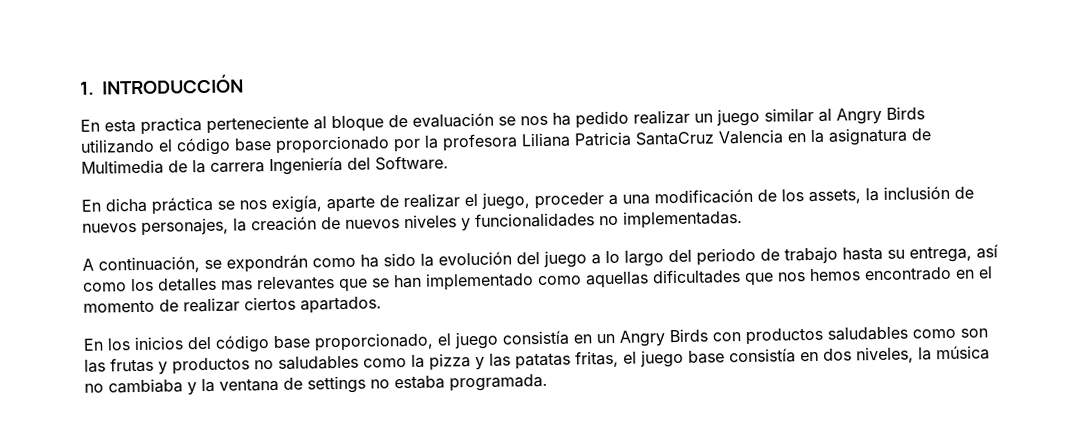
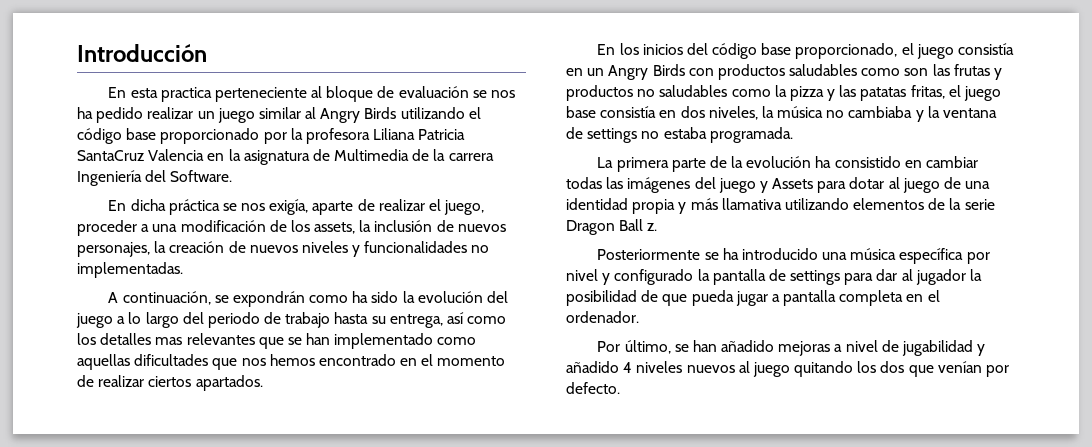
[80,74,244,95] 1. INTRODUCCIÓN -> [77,44,207,62] Introducción
(548, 382) none -> [597,156,979,172] [566,177,991,193] [566,198,995,214] [566,219,658,235] [597,248,990,264] [566,269,983,285] [566,290,940,306] [566,311,639,323] [597,340,986,356] [566,361,1010,377] [566,382,620,394] // La primera parte de la evolución ha consistido en cambiar todas las imágenes del juego y Assets para dotar al juego de una identidad propia y más llamativa utilizando elementos de la serie Dragon Ball z. // Posteriormente se ha introducido una música específica por nivel y configurado la pantalla de settings para dar al jugador la posibilidad de que pueda jugar a pantalla completa en el ordenador. // Por último, se han añadido mejoras a nivel de jugabilidad y añadido 4 niveles nuevos al juego quitando los dos que venían por defecto.

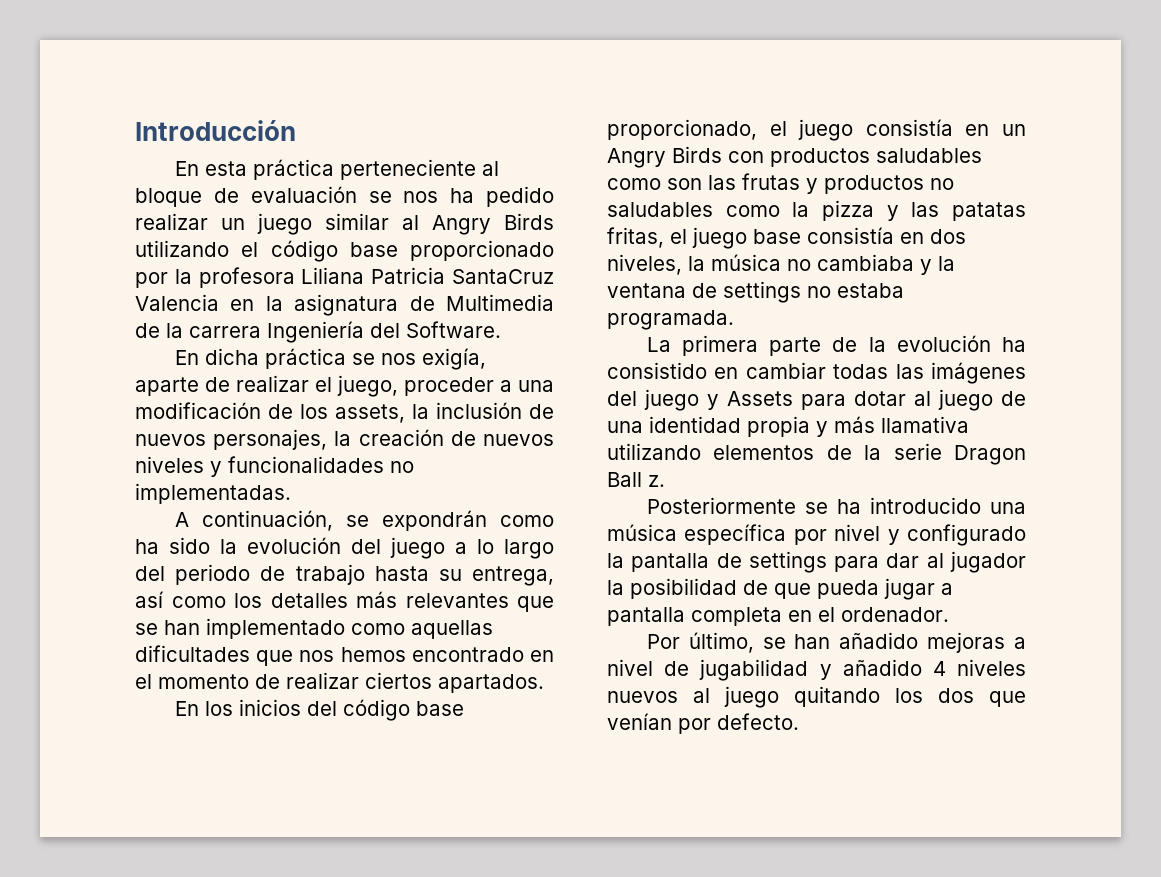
[160,87,212,102] practica -> [252,159,334,180] práctica
[155,337,183,345] mas -> [356,591,397,608] más

